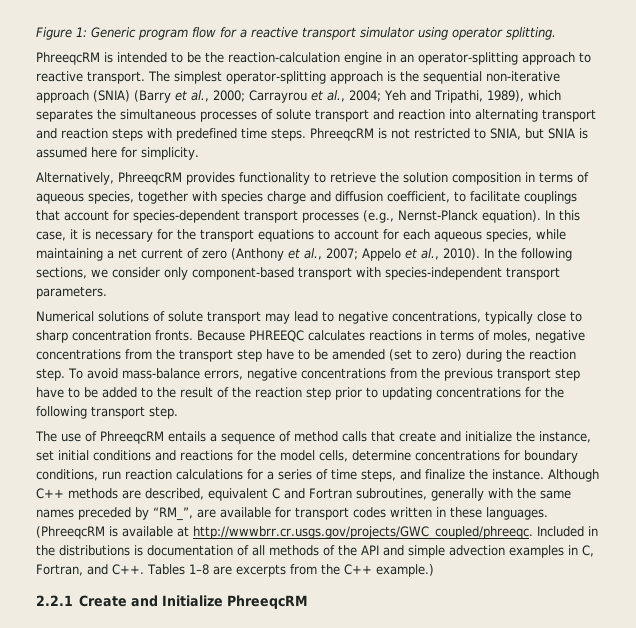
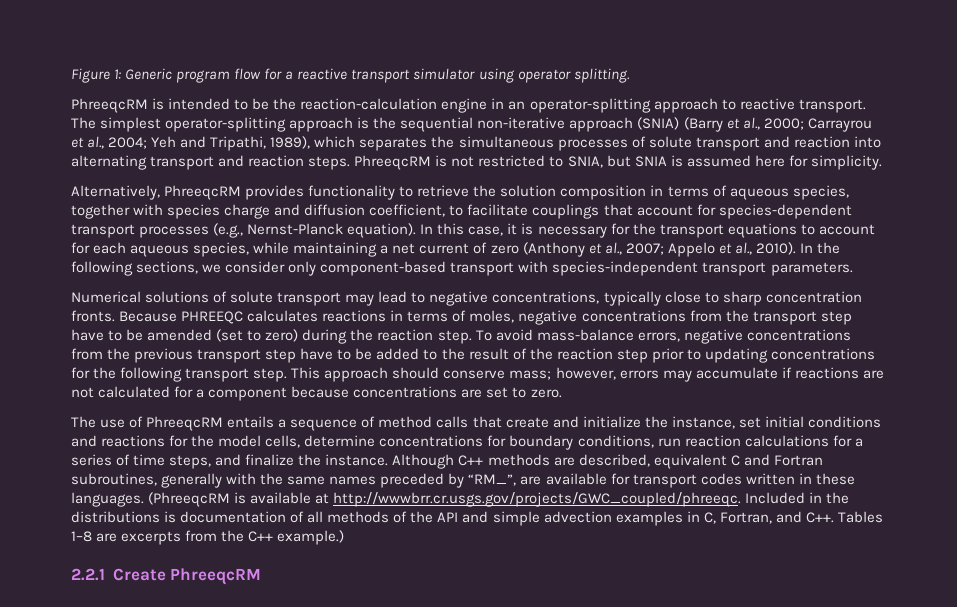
[112,128,267,141] steps with predefined time -> (305, 161) none
(178, 412) none -> [291,367,884,382] [71,386,562,401] This approach should conserve mass; however, errors may accumulate if reactions are not calculated for a component because concentrations are set to zero.
[131,595,224,607] and Initialize -> (166, 574) none

